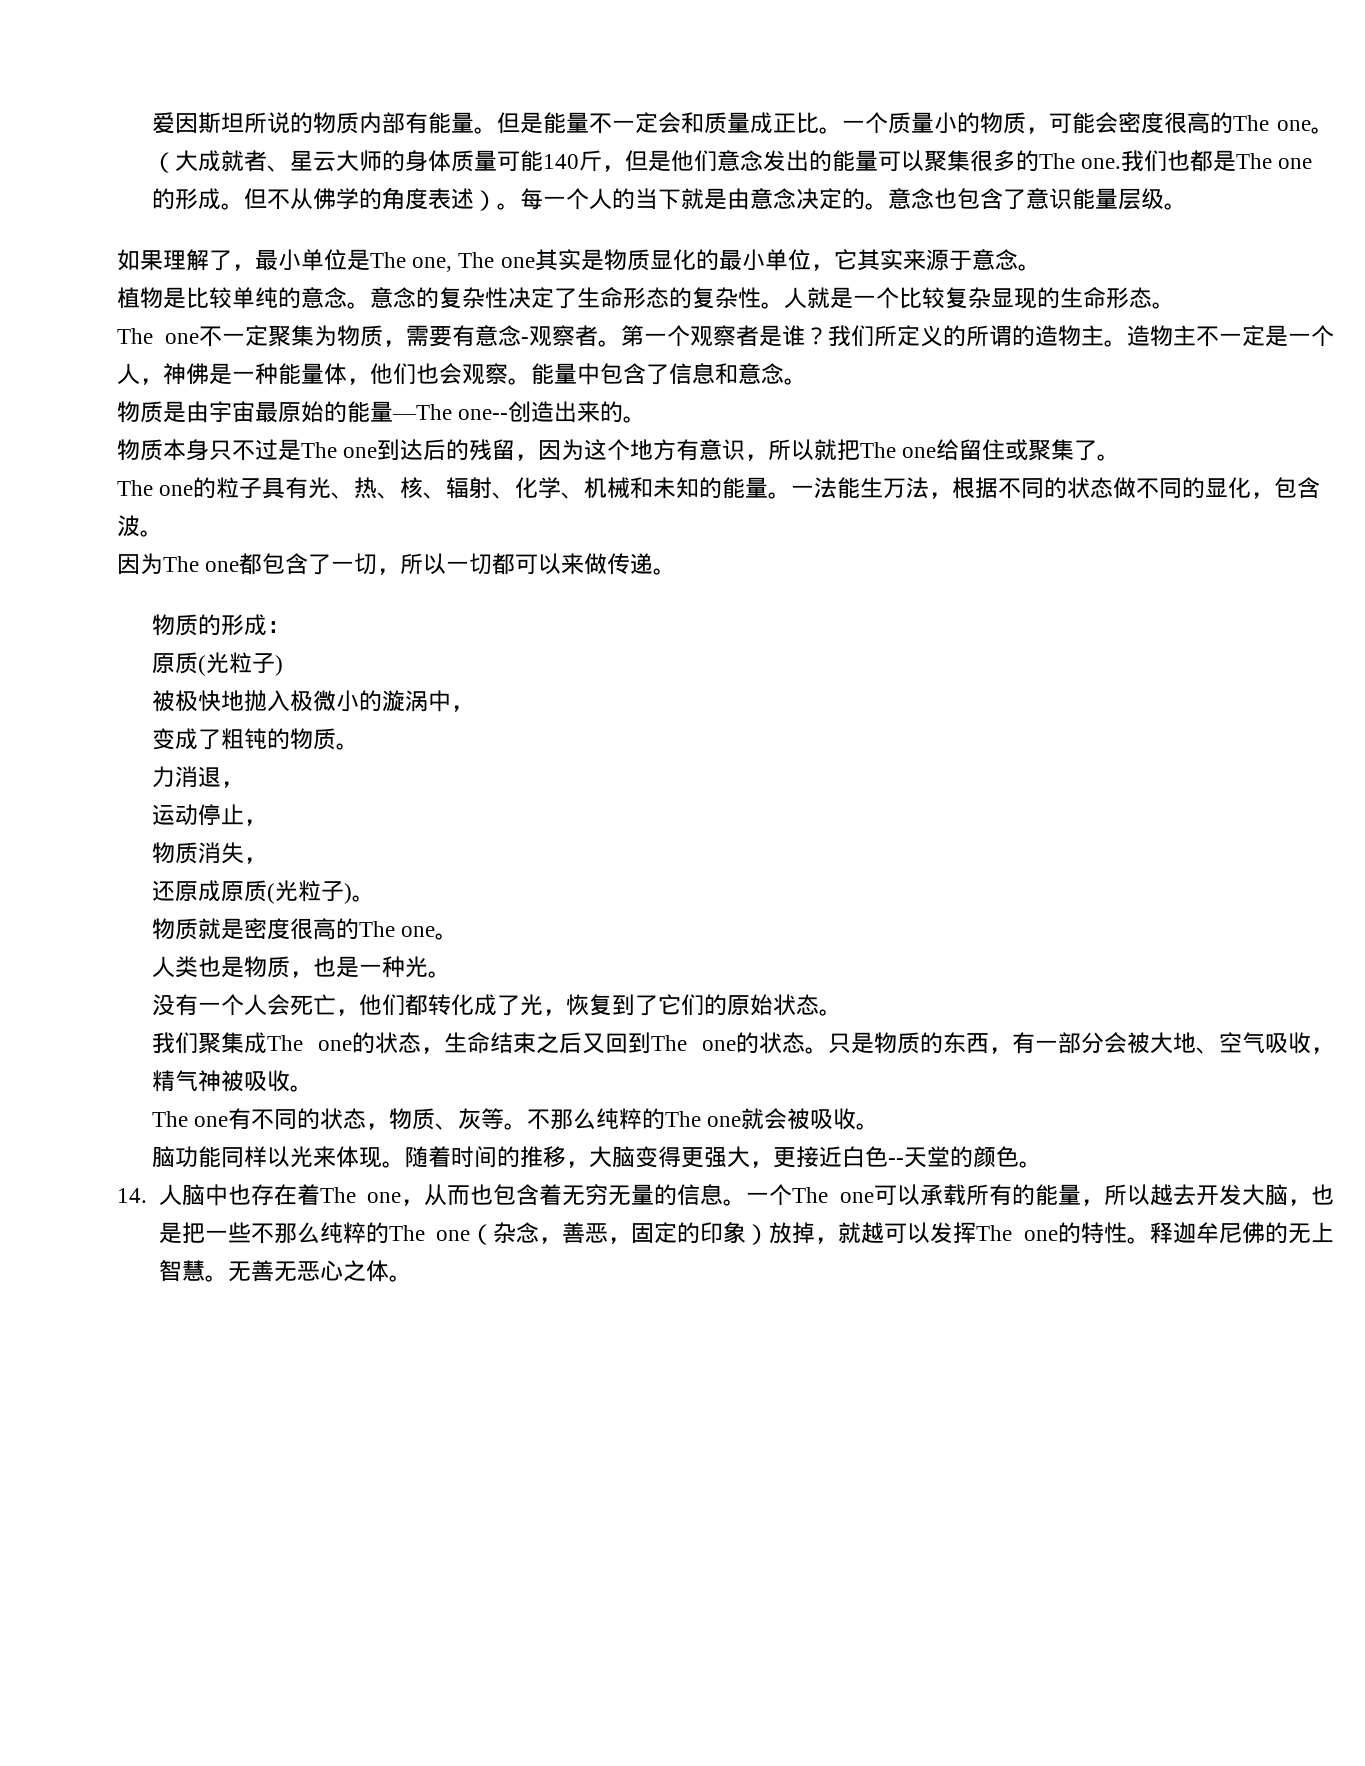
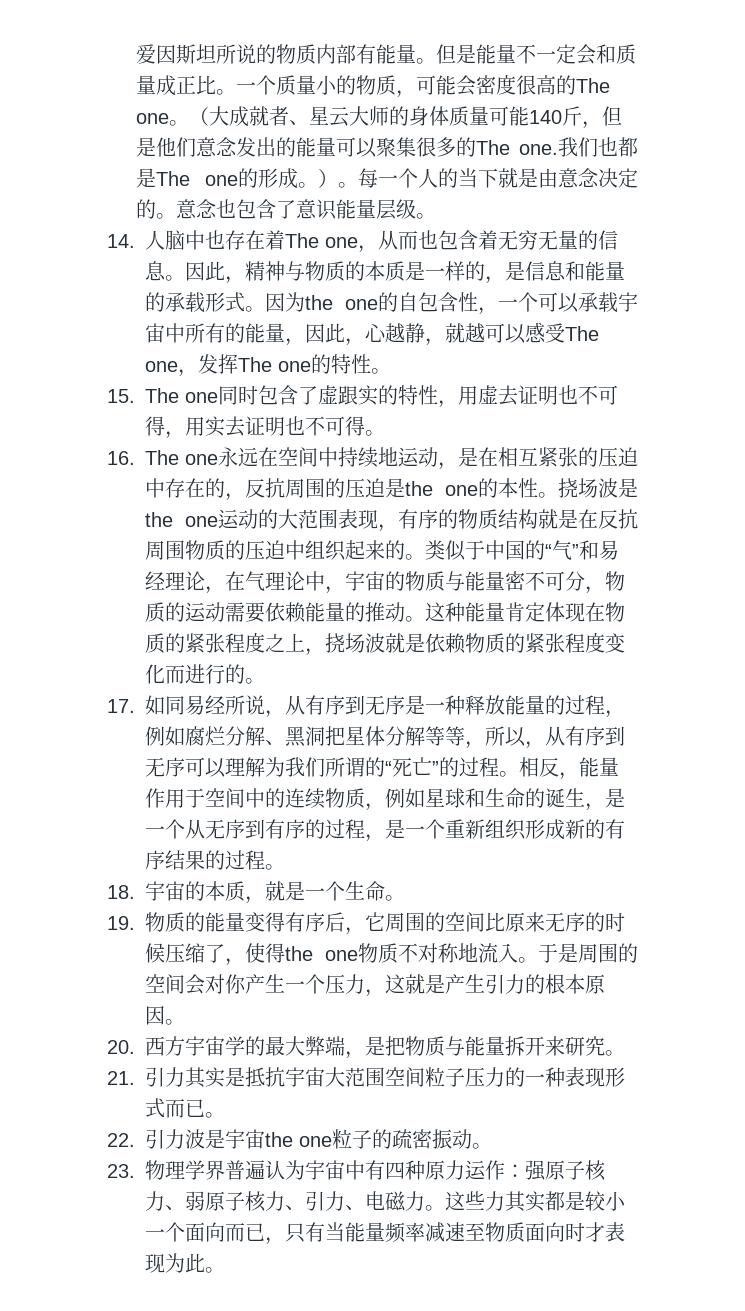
[243,187,474,210] 但不从佛学的角度表述 -> (318, 185) none
[117,249,1041,272] [117,287,1175,309] [117,325,1334,347] [117,363,807,385] [117,401,647,423] [117,439,1121,461] [117,477,1321,499] [117,515,163,537] [117,553,677,575] [151,614,290,636] [151,652,283,676] [151,690,474,712] [151,728,359,750] [151,766,244,788] [151,804,267,826] [151,842,267,864] [151,880,375,904] [151,918,459,940] [151,956,451,978] [151,994,842,1016] [151,1032,1334,1054] [151,1070,313,1092] [151,1108,880,1130] [151,1146,1042,1168] // 如果理解了，最小单位是The one, The one其实是物质显化的最小单位，它其实来源于意念。 // 植物是比较单纯的意念。意念的复杂性决定了生命形态的复杂性。人就是一个比较复杂显现的生命形态。 // The one不一定聚集为物质，需要有意念-观察者。第一个观察者是谁？我们所定义的所谓的造物主。造物主不一定是一个人，神佛是一种能量体，他们也会观察。能量中包含了信息和意念。 // 物质是由宇宙最原始的能量—The one--创造出来的。 // 物质本身只不过是The one到达后的残留，因为这个地方有意识，所以就把The one给留住或聚集了。 // The one的粒子具有光、热、核、辐射、化学、机械和未知的能量。一法能生万法，根据不同的状态做不同的显化，包含波。 // 因为The one都包含了一切，所以一切都可以来做传递。 // 物质的形成： // 原质(光粒子) // 被极快地抛入极微小的漩涡中， // 变成了粗钝的物质。 // 力消退， // 运动停止， // 物质消失， // 还原成原质(光粒子)。 // 物质就是密度很高的The one。 // 人类也是物质，也是一种光。 // 没有一个人会死亡，他们都转化成了光，恢复到了它们的原始状态。 // 我们聚集成The one的状态，生命结束之后又回到The one的状态。只是物质的东西，有一部分会被大地、空气吸收，精气神被吸收。 // The one有不同的状态，物质、灰等。不那么纯粹的The one就会被吸收。 // 脑功能同样以光来体现。随着时间的推移，大脑变得更强大，更接近白色--天堂的颜色。 -> (436, 216) none
[746,1184,874,1206] 一个The one -> [185,261,625,284] [145,292,538,315] 因此，精神与物质的本质是一样的，是信息和能量的承载形式。因为the one的自包含性，一个
(966, 1195) none -> [618,292,638,312] [145,323,185,343] 宇宙中
[1104,1184,1334,1206] [158,1221,931,1245] 所以越去开发大脑，也是把一些不那么纯粹的The one（杂念，善恶，固定的印象）放掉，就越可以 -> [305,322,599,346] [145,361,198,377] 因此，心越静，就越可以感受The one，
[1150,1222,1334,1244] [158,1260,389,1282] 释迦牟尼佛的无上智慧。无善无恶心之体 -> [107,385,618,408] [145,416,385,439] [107,447,638,470] [145,478,638,501] [145,509,638,532] [145,540,619,561] [145,571,625,594] [145,602,625,623] [145,632,625,656] [145,664,265,684] [107,695,625,718] [145,726,625,749] [145,757,619,780] [145,788,625,811] [145,819,625,842] [145,850,285,870] [107,881,405,904] [107,912,625,935] [145,943,638,966] [145,974,605,997] [145,1006,185,1025] [107,1036,625,1059] [107,1067,625,1088] [145,1098,225,1118] [107,1129,492,1149] [107,1160,606,1181] [145,1191,626,1212] [145,1222,625,1245] [145,1253,205,1273] // 15. The one同时包含了虚跟实的特性，用虚去证明也不可得，用实去证明也不可得。 // 16. The one永远在空间中持续地运动，是在相互紧张的压迫中存在的，反抗周围的压迫是the one的本性。挠场波是the one运动的大范围表现，有序的物质结构就是在反抗周围物质的压迫中组织起来的。类似于中国的“气”和易经理论，在气理论中，宇宙的物质与能量密不可分，物质的运动需要依赖能量的推动。这种能量肯定体现在物质的紧张程度之上，挠场波就是依赖物质的紧张程度变化而进行的。 // 17.如同易经所说，从有序到无序是一种释放能量的过程，例如腐烂分解、黑洞把星体分解等等，所以，从有序到无序可以理解为我们所谓的“死亡”的过程。相反，能量作用于空间中的连续物质，例如星球和生命的诞生，是一个从无序到有序的过程，是一个重新组织形成新的有序结果的过程。 // 18.宇宙的本质，就是一个生命。 // 19.物质的能量变得有序后，它周围的空间比原来无序的时候压缩了，使得the one物质不对称地流入。于是周围的空间会对你产生一个压力，这就是产生引力的根本原因。 // 20.西方宇宙学的最大弊端，是把物质与能量拆开来研究。 // 21.引力其实是抵抗宇宙大范围空间粒子压力的一种表现形式而已。 // 22.引力波是宇宙the one粒子的疏密振动。 // 23.物理学界普遍认为宇宙中有四种原力运作：强原子核力、弱原子核力、引力、电磁力。这些力其实都是较小一个面向而已，只有当能量频率减速至物质面向时才表现为此

